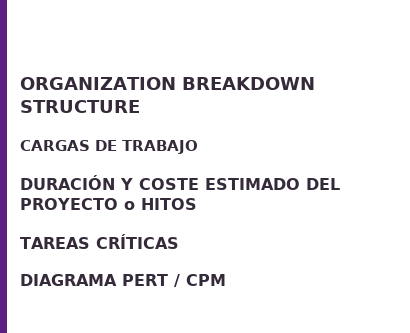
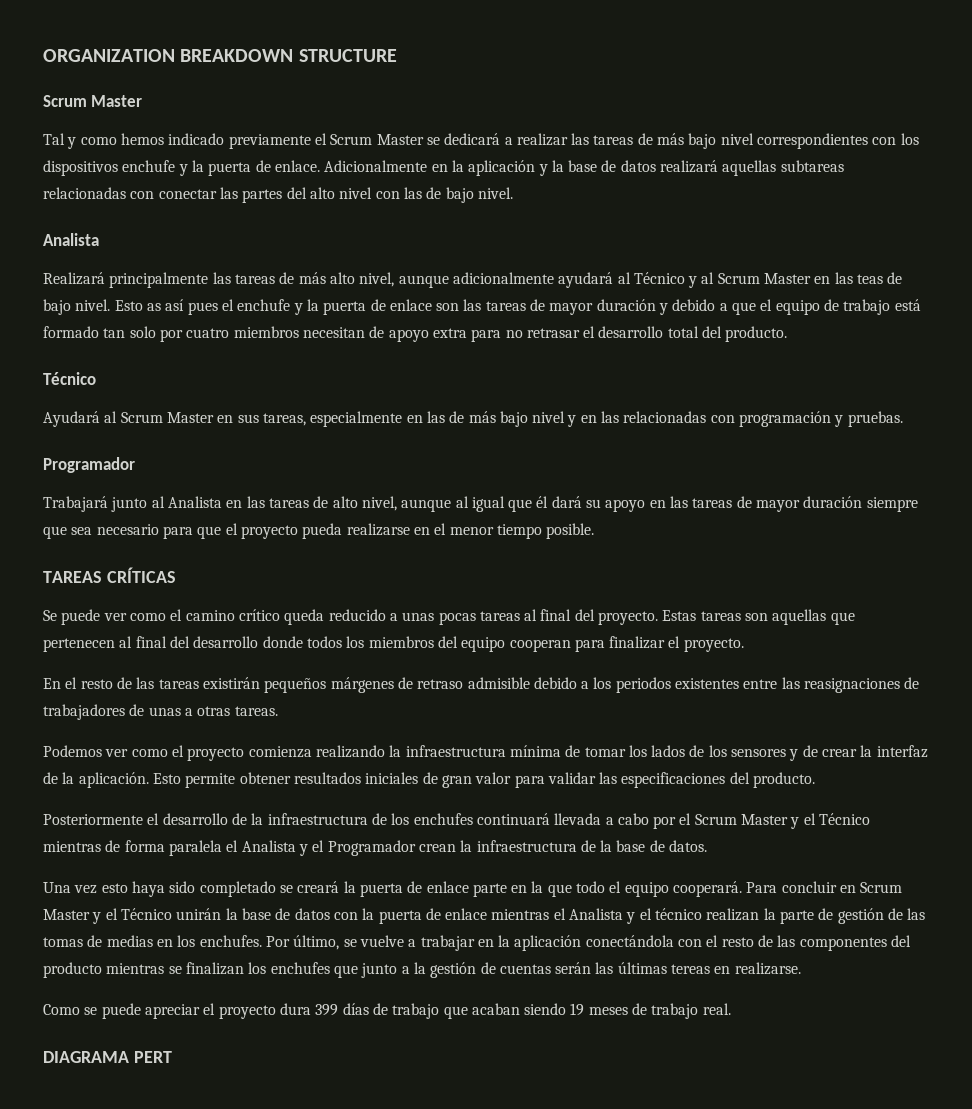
[20,140,198,154] [20,175,340,190] [20,198,197,210] [20,234,179,249] CARGAS DE TRABAJO // DURACIÓN Y COSTE ESTIMADO DEL PROYECTO o HITOS // TAREAS CRÍTICAS -> [43,95,143,107] [43,133,919,149] [43,160,844,176] [43,187,513,203] [43,233,99,246] [43,272,903,288] [43,299,921,315] [43,326,788,342] [43,372,96,385] [43,411,903,427] [43,457,135,473] [43,496,918,512] [43,523,595,539] [43,567,176,583] [43,609,855,625] [43,636,744,652] [43,677,920,693] [43,704,278,720] [43,745,928,761] [43,772,816,788] [43,813,871,829] [43,840,708,856] [43,881,903,897] [43,908,926,924] [43,935,912,951] [43,962,801,978] [43,1003,731,1019] Scrum Master // Tal y como hemos indicado previamente el Scrum Master se dedicará a realizar las tareas de más bajo nivel correspondientes con los dispositivos enchufe y la puerta de enlace. Adicionalmente en la aplicación y la base de datos realizará aquellas subtareas relacionadas con conectar las partes del alto nivel con las de bajo nivel. // Analista // Realizará principalmente las tareas de más alto nivel, aunque adicionalmente ayudará al Técnico y al Scrum Master en las teas de bajo nivel. Esto as así pues el enchufe y la puerta de enlace son las tareas de mayor duración y debido a que el equipo de trabajo está formado tan solo por cuatro miembros necesitan de apoyo extra para no retrasar el desarrollo total del producto. // Técnico // Ayudará al Scrum Master en sus tareas, especialmente en las de más bajo nivel y en las relacionadas con programación y pruebas. // Programador // Trabajará junto al Analista en las tareas de alto nivel, aunque al igual que él dará su apoyo en las tareas de mayor duración siempre que sea necesario para que el proyecto pueda realizarse en el menor tiempo posible. // TAREAS CRÍTICAS // Se puede ver como el camino crítico queda reducido a unas pocas tareas al final del proyecto. Estas tareas son aquellas que pertenecen al final del desarrollo donde todos los miembros del equipo cooperan para finalizar el proyecto. // En el resto de las tareas existirán pequeños márgenes de retraso admisible debido a los periodos existentes entre las reasignaciones de trabajadores de unas a otras tareas. // Podemos ver como el proyecto comienza realizando la infraestructura mínima de tomar los lados de los sensores y de crear la interfaz de la aplicación. Esto permite obtener resultados iniciales de gran valor para validar las especificaciones del producto. // Posteriormente el desarrollo de la infraestructura de los enchufes continuará llevada a cabo por el Scrum Master y el Técnico mientras de forma paralela el Analista y el Programador crean la infraestructura de la base de datos. // Una vez esto haya sido completado se creará la puerta de enlace parte en la que todo el equipo cooperará. Para concluir en Scrum Master y el Técnico unirán la base de datos con la puerta de enlace mientras el Analista y el técnico realizan la parte de gestión de las tomas de medias en los enchufes. Por último, se vuelve a trabajar en la aplicación conectándola con el resto de las componentes del producto mientras se finalizan los enchufes que junto a la gestión de cuentas serán las últimas tereas en realizarse. // Como se puede apreciar el proyecto dura 399 días de trabajo que acaban siendo 19 meses de trabajo real.
[174,274,226,287] / CPM -> (172, 1057) none

